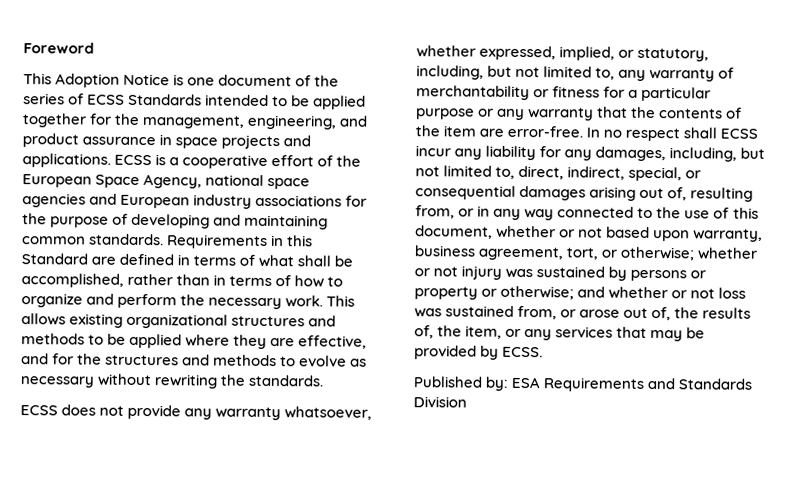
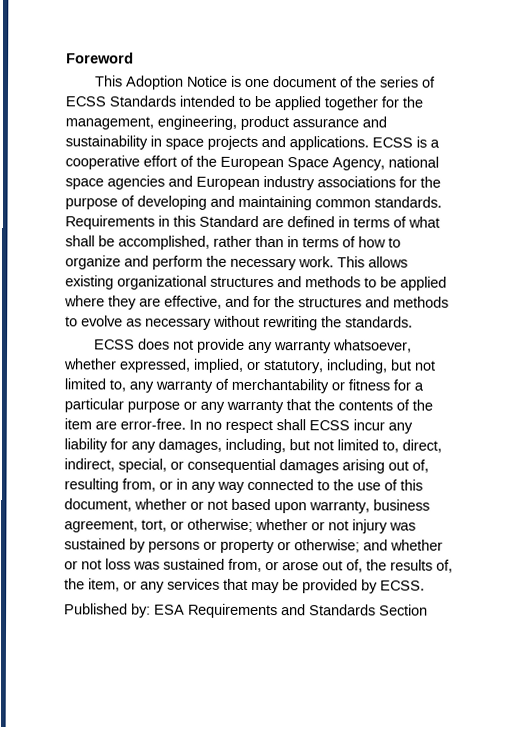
[339,115,369,127] and -> (237, 122) none
(157, 141) none -> [362,116,387,128] [65,135,148,150] and sustainability
[413,396,467,408] Division -> [379,604,428,616] Section

